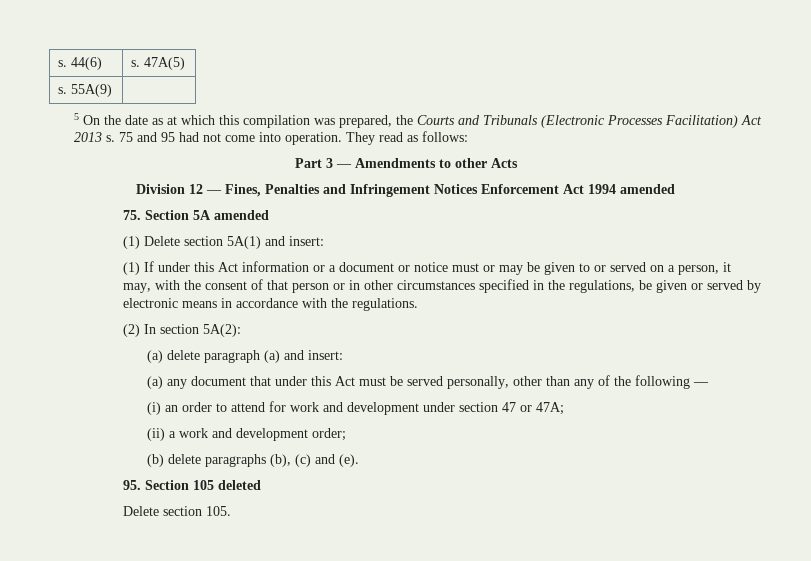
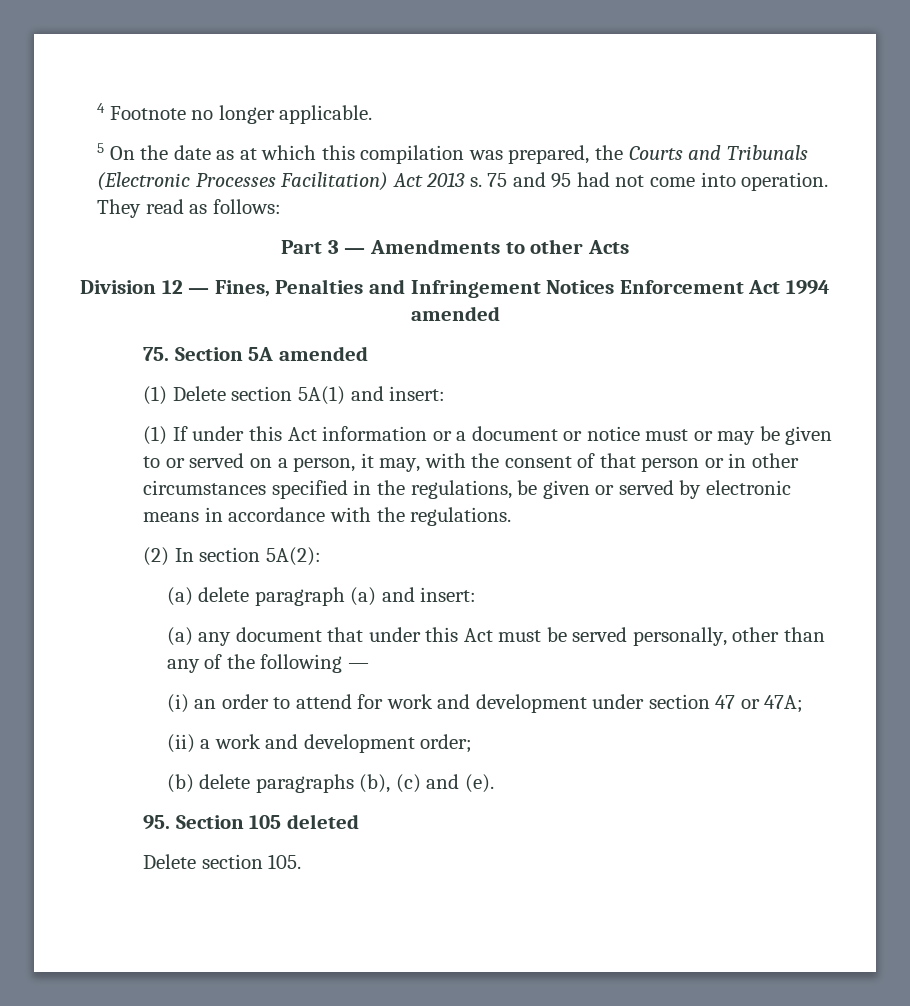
[57,57,102,70] [130,57,185,70] [57,84,112,97] s. 44(6) | s. 47A(5) // s. 55A(9) | -> [97,103,373,124] 4 Footnote no longer applicable.

